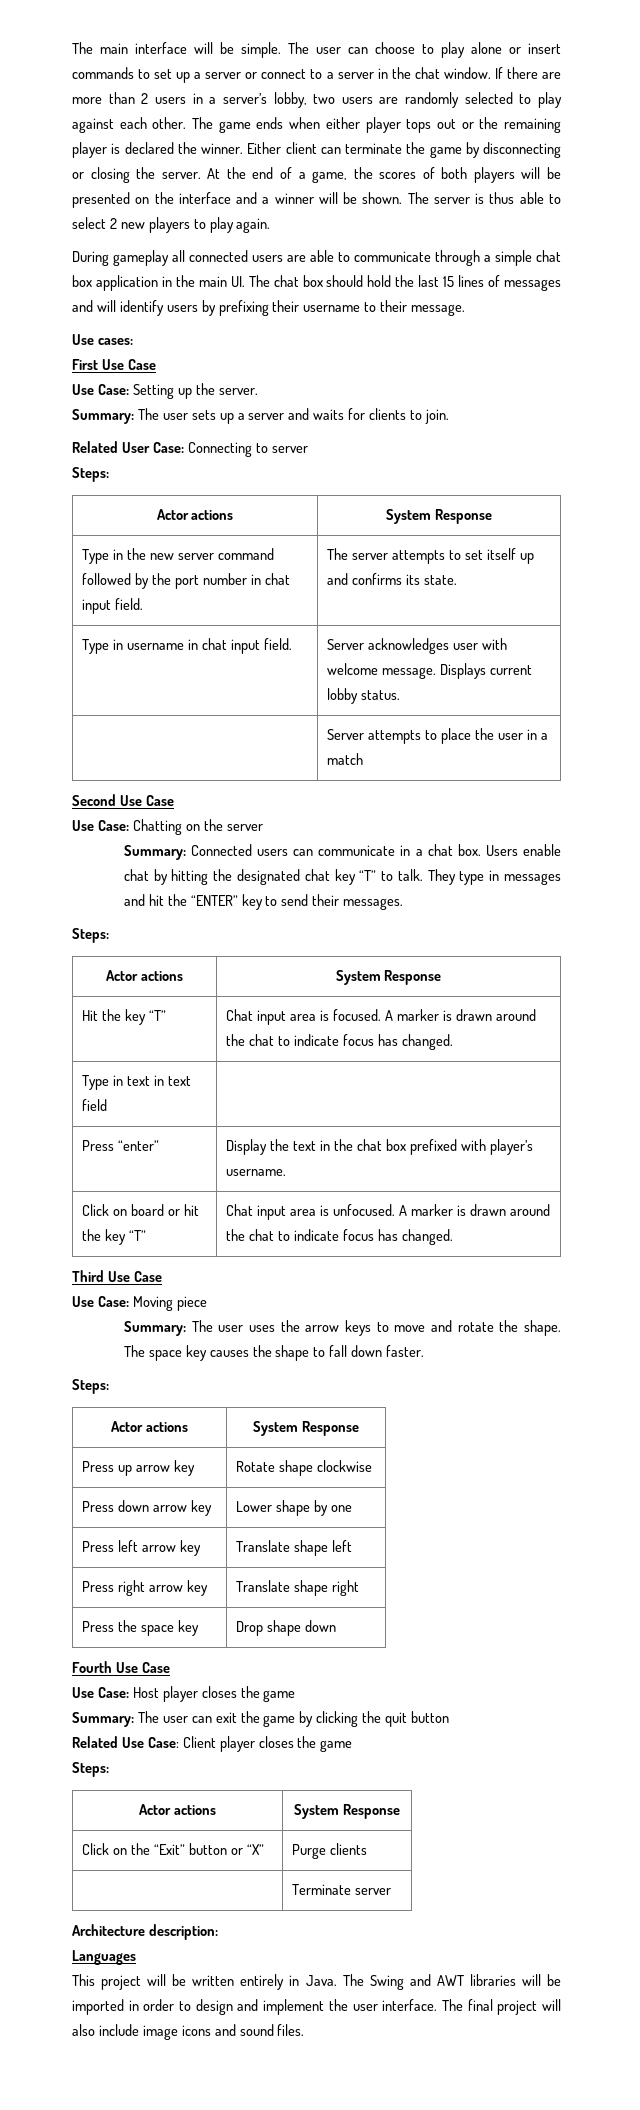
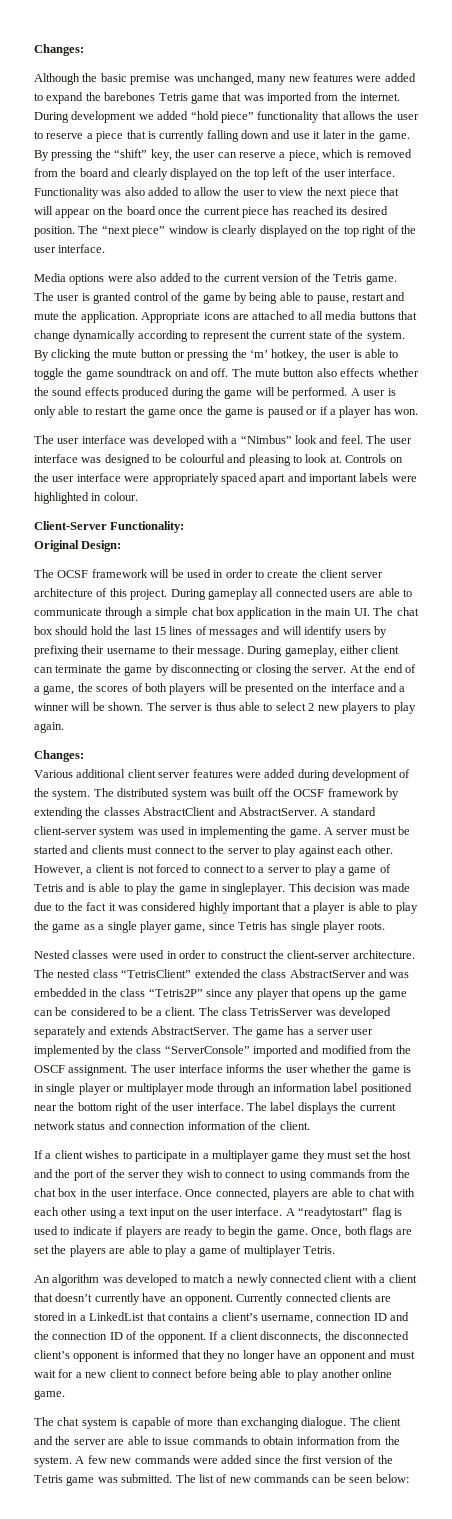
[72,42,561,58] [72,67,561,83] [72,92,563,108] [72,117,561,133] [72,142,282,158] The main interface will be simple. The user can choose to play alone or insert commands to set up a server or connect to a server in the chat window. If there are more than 2 users in a server’s lobby, two users are randomly selected to play against each other. The game ends when either player tops out or the remaining player is declared the winner. Either -> [34,44,84,56] [34,73,416,85] [34,92,401,104] [34,111,419,123] [34,130,410,142] [34,149,412,161] [34,168,395,180] [34,187,399,199] [34,206,388,218] [34,225,416,237] [34,244,106,253] [34,273,397,285] [34,292,406,304] [34,311,418,323] [34,330,405,342] [34,349,399,361] [34,368,419,380] [34,387,396,399] [34,406,418,418] [34,435,412,447] [34,454,403,466] [34,473,417,485] [34,492,138,504] [34,521,185,533] [34,540,122,552] [34,569,383,578] [34,588,413,600] [34,607,419,619] [34,626,387,638] [34,645,369,657] Changes: // Although the basic premise was unchanged, many new features were added to expand the barebones Tetris game that was imported from the internet. During development we added “hold piece” functionality that allows the user to reserve a piece that is currently falling down and use it later in the game. By pressing the “shift” key, the user can reserve a piece, which is removed from the board and clearly displayed on the top left of the user interface. Functionality was also added to allow the user to view the next piece that will appear on the board once the current piece has reached its desired position. The “next piece” window is clearly displayed on the top right of the user interface. // Media options were also added to the current version of the Tetris game. The user is granted control of the game by being able to pause, restart and mute the application. Appropriate icons are attached to all media buttons that change dynamically according to represent the current state of the system. By clicking the mute button or pressing the ‘m’ hotkey, the user is able to toggle the game soundtrack on and off. The mute button also effects whether the sound effects produced during the game will be performed. A user is only able to restart the game once the game is paused or if a player has won. // The user interface was developed with a “Nimbus” look and feel. The user interface was designed to be colourful and pleasing to look at. Controls on the user interface were appropriately spaced apart and important labels were highlighted in colour. // Client-Server Functionality: // Original Design: // The OCSF framework will be used in order to create the client server architecture of this project. During gameplay all connected users are able to communicate through a simple chat box application in the main UI. The chat box should hold the last 15 lines of messages and will identify users by prefixing their username to their message. During gameplay, either
[72,250,561,266] [72,275,561,291] [72,300,466,316] [72,334,133,345] [72,359,156,370] [72,383,258,399] [72,408,449,424] [72,441,308,457] [72,467,109,482] [156,509,234,520] [386,509,492,524] [82,548,274,564] [82,573,290,589] [82,598,144,614] [327,548,534,564] [327,573,458,585] [82,638,292,654] [327,638,508,654] [327,663,533,679] [327,688,401,704] [327,728,548,744] [327,753,364,765] [72,794,174,806] [72,819,263,835] [123,844,561,860] [123,869,561,885] [123,894,404,910] [72,928,109,943] [106,970,183,981] [335,970,442,985] [82,1009,167,1025] [226,1009,536,1025] [226,1034,453,1050] [82,1075,192,1090] [82,1099,108,1111] [82,1140,160,1151] [226,1139,533,1155] [226,1169,287,1176] [82,1204,200,1216] [82,1229,147,1245] [226,1204,550,1220] [226,1229,453,1245] [72,1270,162,1282] [72,1296,207,1311] [123,1320,561,1336] [123,1345,425,1361] [72,1379,109,1394] [111,1421,188,1432] [253,1421,359,1436] [82,1460,196,1476] [236,1460,373,1476] [82,1500,213,1516] [236,1500,353,1516] [82,1540,202,1556] [236,1540,353,1556] [82,1580,209,1596] [236,1580,360,1596] [82,1620,200,1636] [236,1620,337,1636] [72,1661,170,1673] [72,1686,296,1702] [72,1711,450,1727] [72,1736,353,1752] [72,1762,109,1777] [139,1804,216,1815] [294,1804,400,1819] [82,1843,264,1855] [292,1843,368,1859] [292,1884,392,1895] [72,1924,218,1940] [72,1950,136,1965] [72,1974,561,1990] [72,1999,561,2015] [72,2024,305,2040] During gameplay all connected users are able to communicate through a simple chat box application in the main UI. The chat box should hold the last 15 lines of messages and will identify users by prefixing their username to their message. // Use cases: // First Use Case // Use Case: Setting up the server. // Summary: The user sets up a server and waits for clients to join. // Related User Case: Connecting to server // Steps: // Actor actions | System Response // Type in the new server command followed by the port number in chat input field. | The server attempts to set itself up and confirms its state. // Type in username in chat input field. | Server acknowledges user with welcome message. Displays current lobby status. // | Server attempts to place the user in a match // Second Use Case // Use Case: Chatting on the server // Summary: Connected users can communicate in a chat box. Users enable chat by hitting the designated chat key “T” to talk. They type in messages and hit the “ENTER” key to send their messages. // Steps: // Actor actions | System Response // Hit the key “T” | Chat input area is focused. A marker is drawn around the chat to indicate focus has changed. // Type in text in text field | // Press “enter” | Display the text in the chat box prefixed with player’s username. // Click on board or hit the key “T” | Chat input area is unfocused. A marker is drawn around the chat to indicate focus has changed. // Third Use Case // Use Case: Moving piece // Summary: The user uses the arrow keys to move and rotate the shape. The space key causes the shape to fall down faster. // Steps: // Actor actions | System Response // Press up arrow key | Rotate shape clockwise // Press down arrow key | Lower shape by one // Press left arrow key | Translate shape left // Press right arrow key | Translate shape right // Press the space key | Drop shape down // Fourth Use Case // Use Case: Host player closes the game // Summary: The user can exit the game by clicking the quit button // Related Use Case: Client player closes the game // Steps: // Actor actions | System Response // Click on the “Exit” button or “X” | Purge clients // | Terminate server // Architecture description: // Languages // This project will be written entirely in Java. The Swing and AWT libraries will be imported in order to design and implement the user interface. The final project will also include image icons and sound files. -> [34,750,84,762] [34,769,411,781] [34,788,400,800] [34,807,376,819] [34,826,411,838] [34,845,393,857] [34,864,391,876] [34,883,410,895] [34,902,418,914] [34,921,385,933] [34,950,415,959] [34,969,410,978] [34,988,407,1000] [34,1007,392,1019] [34,1026,374,1038] [34,1045,412,1057] [34,1064,412,1076] [34,1083,412,1095] [34,1102,396,1114] [34,1121,310,1130] [34,1150,412,1162] [34,1169,411,1181] [34,1188,415,1200] [34,1207,402,1219] [34,1226,413,1238] [34,1245,336,1257] [34,1274,417,1286] [34,1293,392,1305] [34,1312,410,1324] [34,1331,410,1343] [34,1350,415,1362] [34,1369,392,1381] [34,1390,65,1400] [34,1417,402,1429] [34,1436,400,1445] [34,1455,393,1467] [34,1474,409,1486] Changes: // Various additional client server features were added during development of the system. The distributed system was built off the OCSF framework by extending the classes AbstractClient and AbstractServer. A standard client-server system was used in implementing the game. A server must be started and clients must connect to the server to play against each other. However, a client is not forced to connect to a server to play a game of Tetris and is able to play the game in singleplayer. This decision was made due to the fact it was considered highly important that a player is able to play the game as a single player game, since Tetris has single player roots. // Nested classes were used in order to construct the client-server architecture. The nested class “TetrisClient” extended the class AbstractServer and was embedded in the class “Tetris2P” since any player that opens up the game can be considered to be a client. The class TetrisServer was developed separately and extends AbstractServer. The game has a server user implemented by the class “ServerConsole” imported and modified from the OSCF assignment. The user interface informs the user whether the game is in single player or multiplayer mode through an information label positioned near the bottom right of the user interface. The label displays the current network status and connection information of the client. // If a client wishes to participate in a multiplayer game they must set the host and the port of the server they wish to connect to using commands from the chat box in the user interface. Once connected, players are able to chat with each other using a text input on the user interface. A “readytostart” flag is used to indicate if players are ready to begin the game. Once, both flags are set the players are able to play a game of multiplayer Tetris. // An algorithm was developed to match a newly connected client with a client that doesn’t currently have an opponent. Currently connected clients are stored in a LinkedList that contains a client’s username, connection ID and the connection ID of the opponent. If a client disconnects, the disconnected client’s opponent is informed that they no longer have an opponent and must wait for a new client to connect before being able to play another online game. // The chat system is capable of more than exchanging dialogue. The client and the server are able to issue commands to obtain information from the system. A few new commands were added since the first version of the Tetris game was submitted. The list of new commands can be seen below:

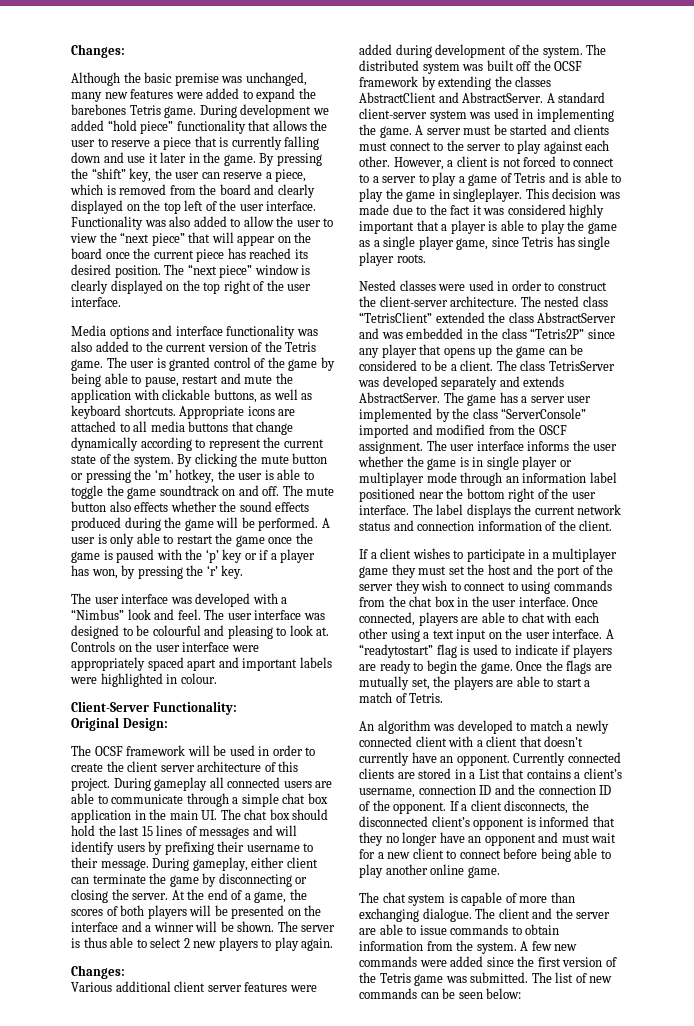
[190,92,401,104] game that was imported from the internet. -> [164,106,197,118] game.
[325,188,377,199] next piece -> [120,232,185,246] “next piece”
[107,276,133,282] were -> [152,325,318,339] and interface functionality was
[80,311,138,323] application. -> [71,389,313,403] [71,405,176,419] application with clickable buttons, as well as keyboard shortcuts.
(304, 412) none -> [156,549,243,563] with the ‘p’ key
[394,409,418,415] won. -> [91,565,244,579] won, by pressing the ‘r’ key.
[311,1226,413,1238] [34,1246,49,1254] Once, both flags are set -> [516,660,612,674] [359,676,430,690] Once the flags are mutually set,
[165,1245,301,1257] play a game of multiplayer -> [556,678,591,687] [359,692,407,703] start a match of
[89,1312,145,1321] LinkedList -> [478,769,500,779] List

